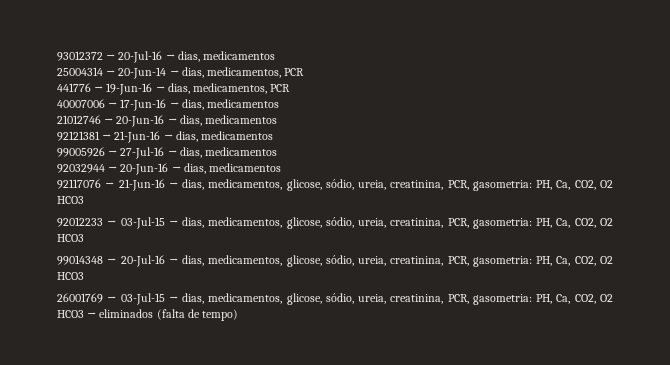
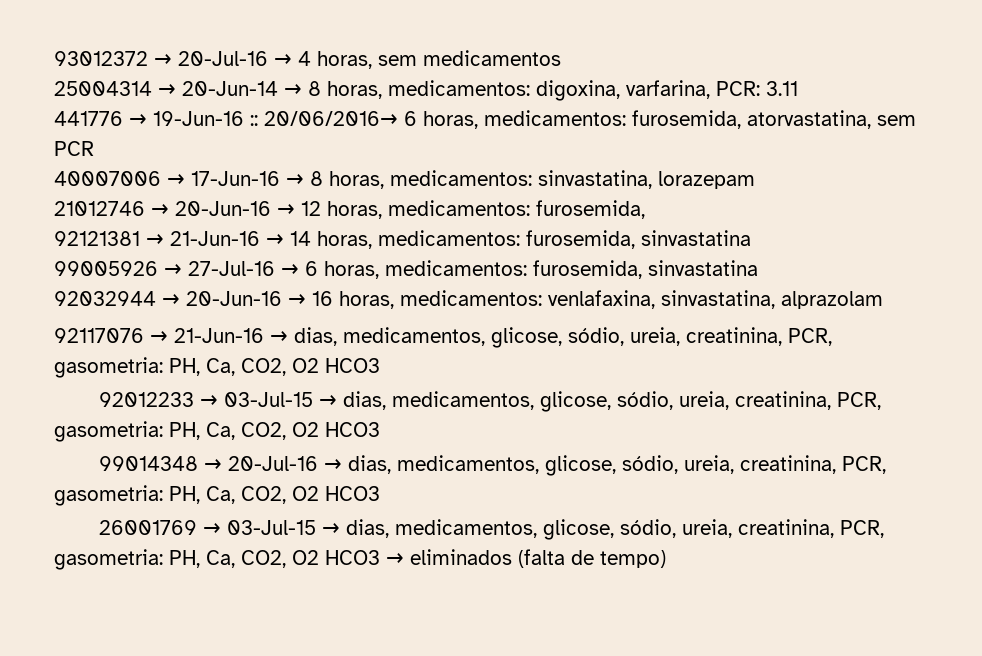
[177,51,200,62] dias, -> [298,51,417,69] 4 horas, sem
[181,67,305,78] [57,83,268,95] dias, medicamentos, PCR // 441776 → 19-Jun-16 → dias, medicamentos, -> [308,80,798,101] [54,110,916,129] 8 horas, medicamentos: digoxina, varfarina, PCR: 3.11 // 441776 → 19-Jun-16 :: 20/06/2016→ 6 horas, medicamentos: furosemida, atorvastatina, sem
[181,99,280,110] dias, medicamentos -> [310,170,755,189] 8 horas, medicamentos: sinvastatina, lorazepam
[179,115,278,126] dias, medicamentos -> [301,200,645,219] 12 horas, medicamentos: furosemida,
[175,131,274,142] dias, medicamentos -> [290,230,751,249] 14 horas, medicamentos: furosemida, sinvastatina
[179,147,278,158] dias, medicamentos -> [305,260,758,279] 6 horas, medicamentos: furosemida, sinvastatina
[183,163,282,174] dias, medicamentos -> [312,290,883,309] 16 horas, medicamentos: venlafaxina, sinvastatina, alprazolam

